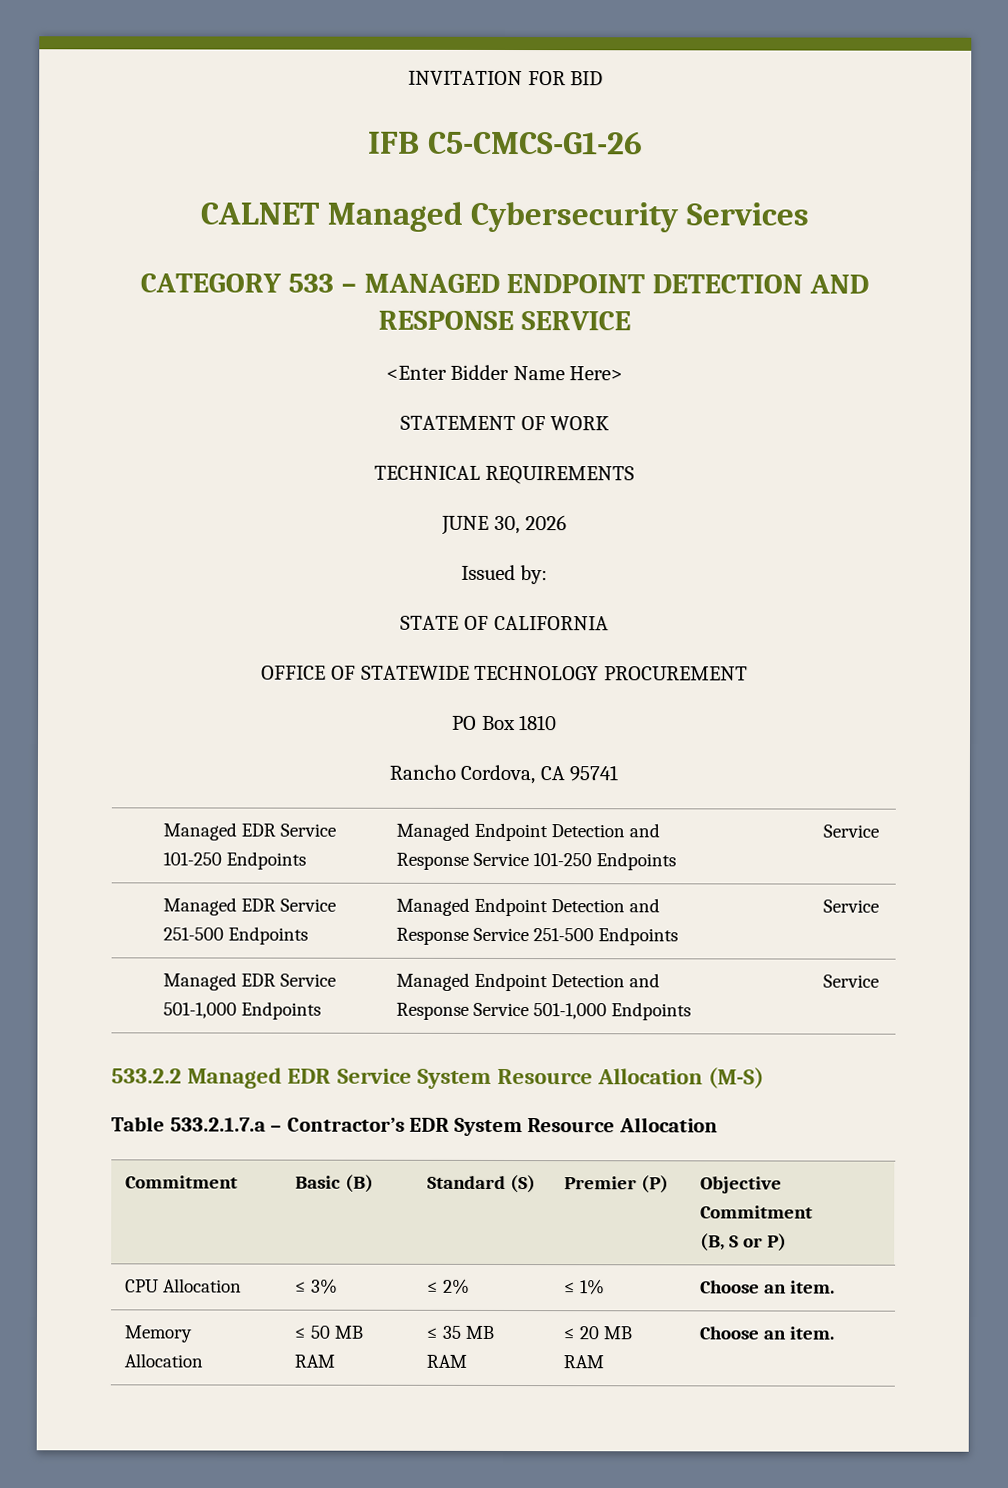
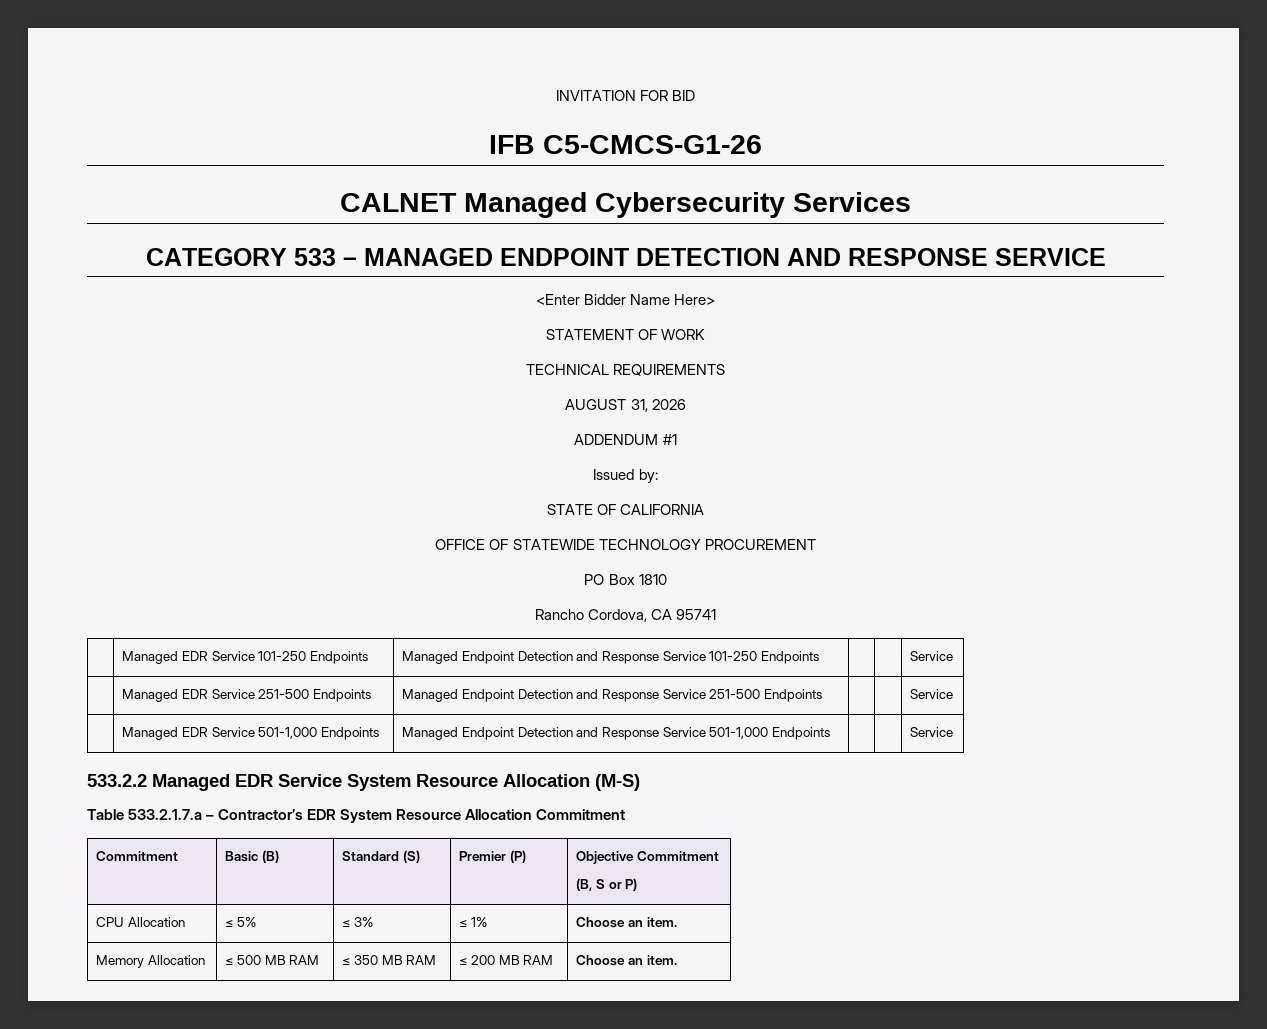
[441,515,520,535] JUNE 30, -> [565,399,648,412] AUGUST 31,
(567, 523) none -> [574,434,677,445] // ADDENDUM #1
(718, 1125) none -> [536,809,626,820] Commitment
[311,1278,339,1294] [427,1278,471,1294] 3% | ≤ 2% -> [237,917,257,927] [342,917,374,927] 5% | ≤ 3%
[310,1325,364,1339] [294,1354,336,1368] [426,1325,495,1339] [426,1354,468,1368] [563,1326,600,1340] 50 MB RAM | ≤ 35 MB RAM | ≤ 20 -> [237,955,320,965] [342,955,437,965] [459,955,496,965] 500 MB RAM | ≤ 350 MB RAM | ≤ 200

